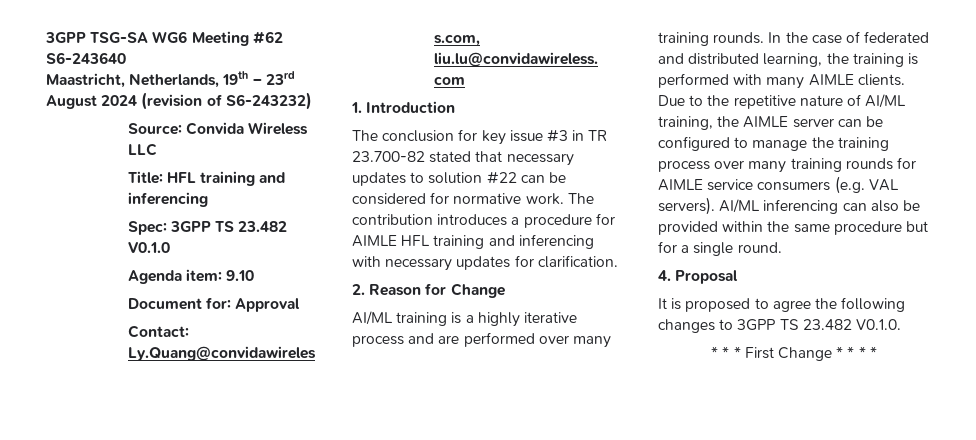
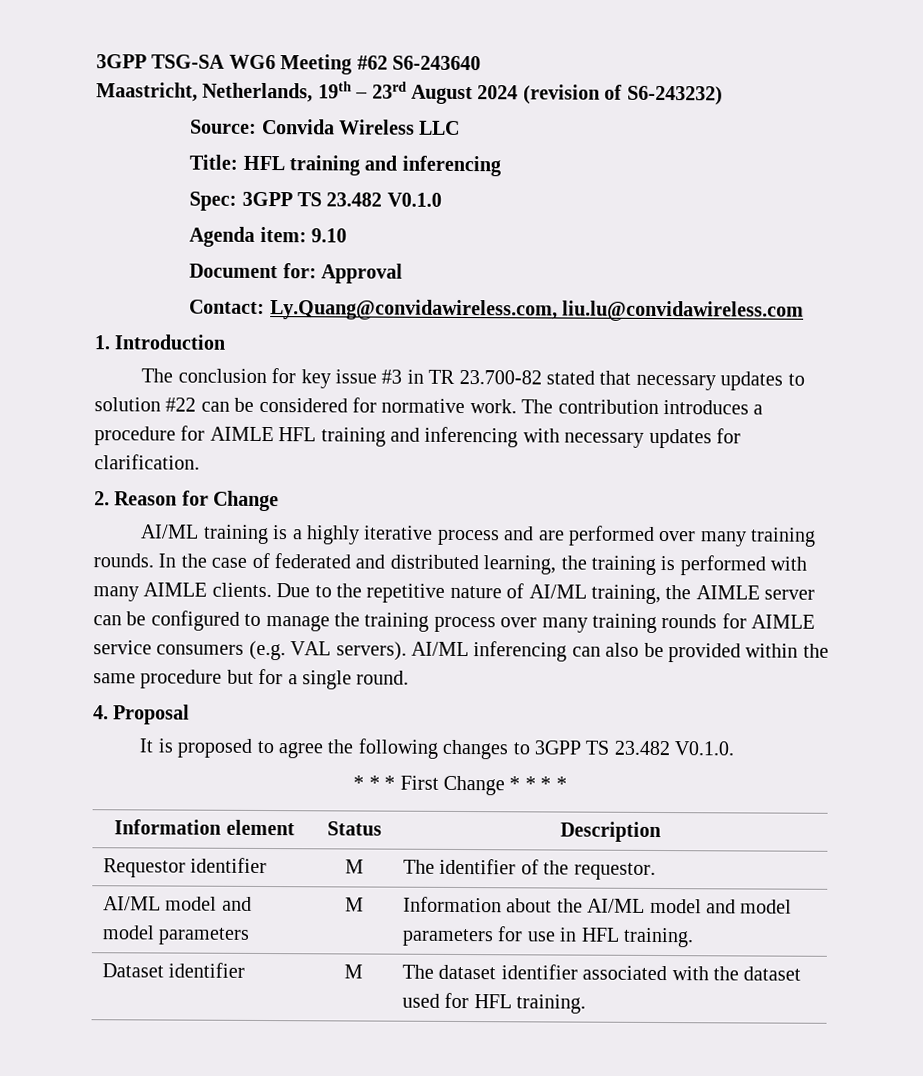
(877, 352) none -> [114,819,295,836] [327,821,382,836] [559,821,661,843] [102,857,268,878] [345,859,364,874] [402,858,656,880] [102,896,252,911] [101,925,251,945] [345,897,364,912] [402,896,793,914] [401,926,694,948] [101,962,246,978] [344,964,363,979] [401,964,802,981] [401,992,587,1014] // Information element | Status | Description // Requestor identifier | M | The identifier of the requestor. // AI/ML model and model parameters | M | Information about the AI/ML model and model parameters for use in HFL training. // Dataset identifier | M | The dataset identifier associated with the dataset used for HFL training.

